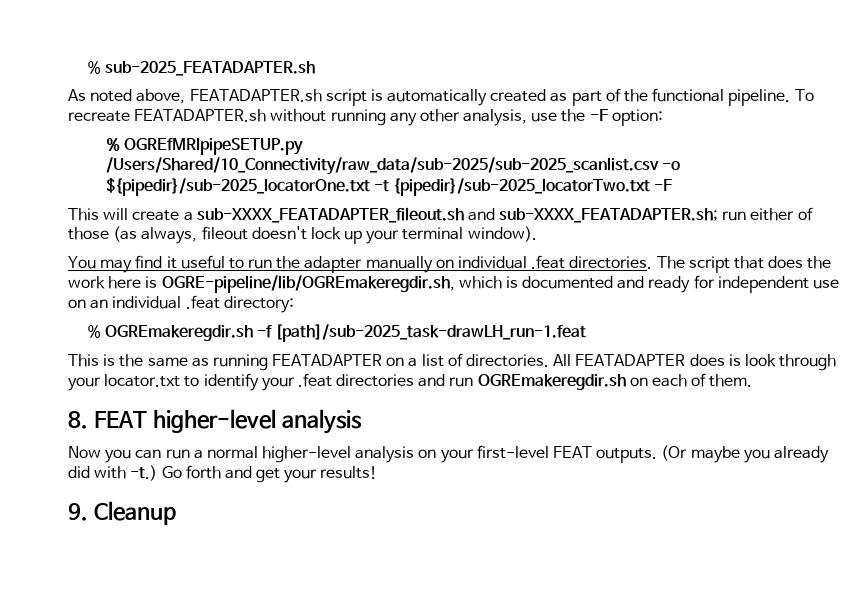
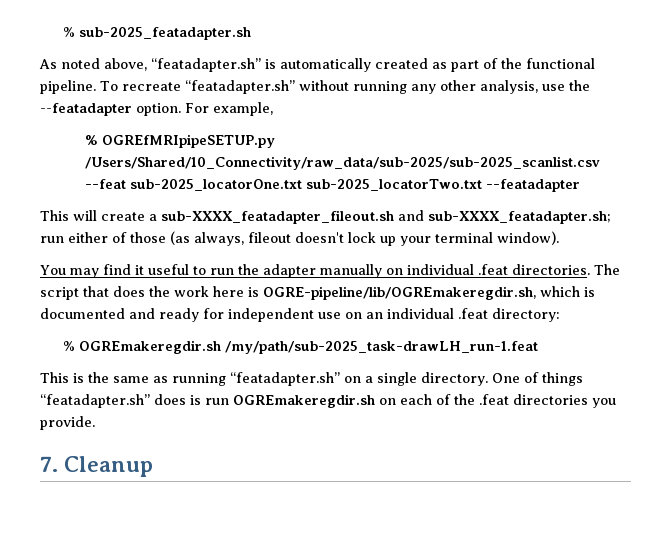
[86,61,316,76] % sub-2025_FEATADAPTER.sh -> [62,27,251,40] % sub-2025_featadapter.sh
[189,89,367,106] FEATADAPTER.sh script -> [151,58,261,72] “featadapter.sh”
[134,109,267,122] FEATADAPTER.sh -> [184,80,295,94] “featadapter.sh”
[589,109,663,126] -F option: -> [40,102,273,116] --featadapter option. For example,
[661,161,680,171] [105,177,673,196] -o ${pipedir}/sub-2025_locatorOne.txt -t {pipedir}/sub-2025_locatorTwo.txt -F -> [85,179,581,192] --feat sub-2025_locatorOne.txt sub-2025_locatorTwo.txt --featadapter
[196,207,719,223] sub-XXXX_FEATADAPTER_fileout.sh and sub-XXXX_FEATADAPTER.sh; -> [161,210,611,224] sub-XXXX_featadapter_fileout.sh and sub-XXXX_featadapter.sh;
[257,324,587,342] -f [path]/sub-2025_task-drawLH_run-1.feat -> [224,341,538,354] /my/path/sub-2025_task-drawLH_run-1.feat
[272,354,383,366] FEATADAPTER -> [230,372,340,386] “featadapter.sh”
[421,353,837,371] [68,373,446,391] list of directories. All FEATADAPTER does is look through your locator.txt to identify your .feat directories and -> [377,372,583,386] [40,394,201,408] single directory. One of things “featadapter.sh” does is
[709,374,753,387] [68,409,362,434] [68,445,829,463] [68,465,378,483] [68,503,88,521] them. // 8. FEAT higher-level analysis // Now you can run a normal higher-level analysis on your first-level FEAT outputs. (Or maybe you already did with -t.) Go forth and get your results! // 9. -> [454,394,616,408] [40,416,95,430] [40,456,58,472] the .feat directories you provide. // 7.

